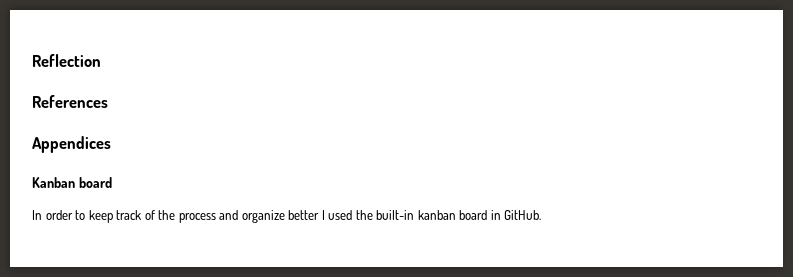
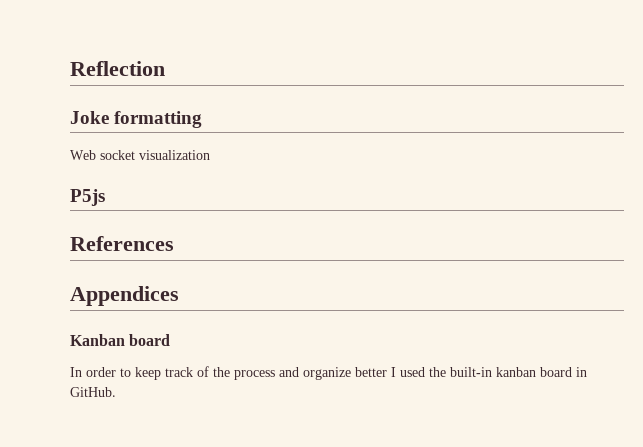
(101, 60) none -> [70,111,203,128] [70,150,210,160] [70,189,105,206] // Joke formatting // Web socket visualization // P5js

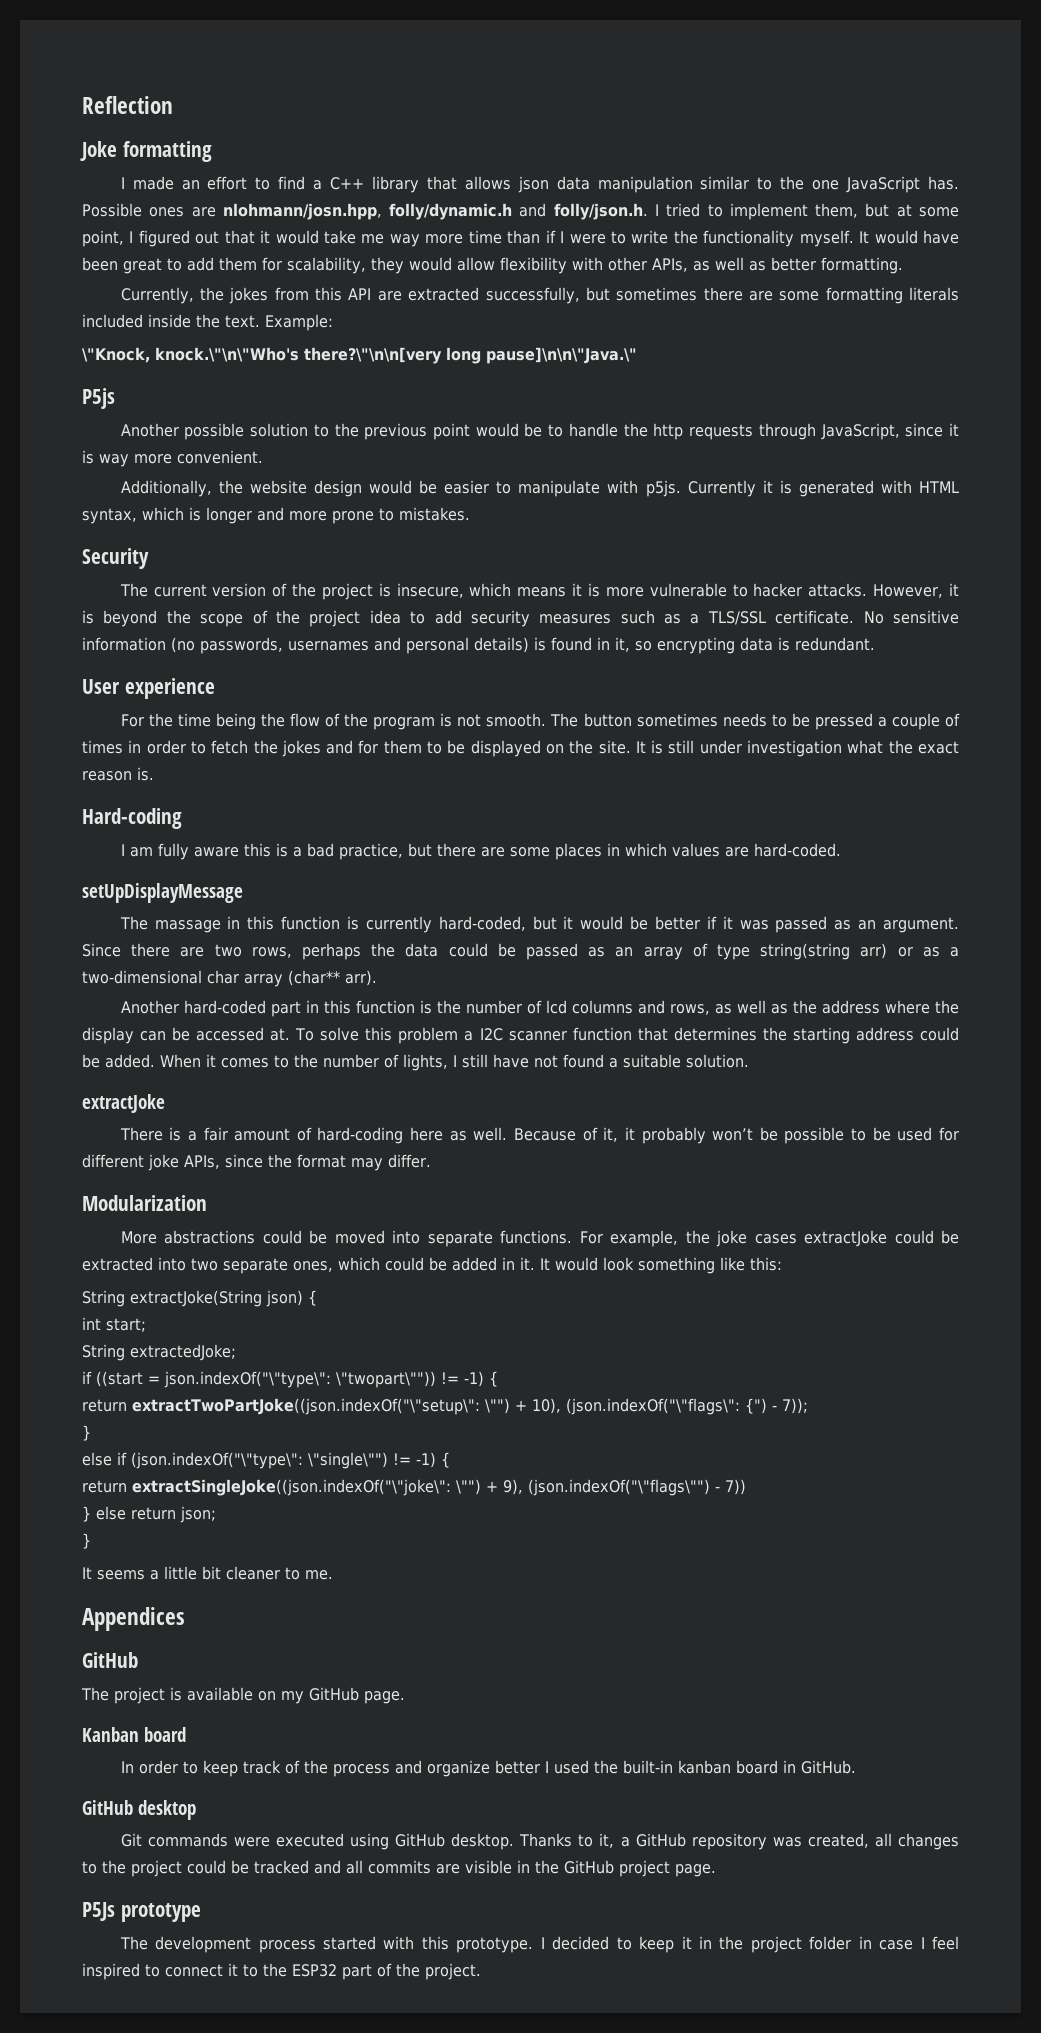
[70,150,210,160] [70,189,105,206] [70,236,174,251] [70,286,179,306] Web socket visualization // P5js // References // Appendices -> [120,176,960,193] [82,203,960,220] [82,230,960,247] [82,257,903,274] [120,287,959,304] [82,314,333,331] [82,347,637,364] [82,388,115,409] [120,423,959,440] [82,450,263,467] [120,480,959,497] [82,507,470,524] [82,548,149,569] [119,583,960,600] [82,610,960,627] [82,637,875,654] [82,678,215,699] [120,713,960,730] [82,740,960,757] [82,767,154,781] [82,808,182,829] [120,843,841,860] [82,883,243,903] [119,916,959,933] [82,943,960,960] [82,970,377,987] [120,1000,959,1017] [82,1027,959,1044] [82,1054,749,1071] [82,1094,165,1113] [119,1127,959,1144] [82,1154,431,1171] [82,1195,207,1211] [120,1230,960,1247] [82,1257,782,1274] [82,1290,317,1307] [82,1317,146,1332] [82,1344,236,1361] [82,1371,498,1388] [82,1398,808,1415] [82,1425,91,1441] [82,1452,450,1469] [82,1479,746,1496] [82,1506,216,1523] [82,1533,91,1549] [82,1566,333,1580] [82,1607,185,1631] [82,1652,138,1668] [81,1687,405,1704] I made an effort to find a C++ library that allows json data manipulation similar to the one JavaScript has. Possible ones are nlohmann/josn.hpp, folly/dynamic.h and folly/json.h. I tried to implement them, but at some point, I figured out that it would take me way more time than if I were to write the functionality myself. It would have been great to add them for scalability, they would allow flexibility with other APIs, as well as better formatting. // Currently, the jokes from this API are extracted successfully, but sometimes there are some formatting literals included inside the text. Example: // \"Knock, knock.\"\n\"Who's there?\"\n\n[very long pause]\n\n\"Java.\" // P5js // Another possible solution to the previous point would be to handle the http requests through JavaScript, since it is way more convenient. // Additionally, the website design would be easier to manipulate with p5js. Currently it is generated with HTML syntax, which is longer and more prone to mistakes. // Security // The current version of the project is insecure, which means it is more vulnerable to hacker attacks. However, it is beyond the scope of the project idea to add security measures such as a TLS/SSL certificate. No sensitive information (no passwords, usernames and personal details) is found in it, so encrypting data is redundant. // User experience // For the time being the flow of the program is not smooth. The button sometimes needs to be pressed a couple of times in order to fetch the jokes and for them to be displayed on the site. It is still under investigation what the exact reason is. // Hard-coding // I am fully aware this is a bad practice, but there are some places in which values are hard-coded. // setUpDisplayMessage // The massage in this function is currently hard-coded, but it would be better if it was passed as an argument. Since there are two rows, perhaps the data could be passed as an array of type string(string arr) or as a two-dimensional char array (char** arr). // Another hard-coded part in this function is the number of lcd columns and rows, as well as the address where the display can be accessed at. To solve this problem a I2C scanner function that determines the starting address could be added. When it comes to the number of lights, I still have not found a suitable solution. // extractJoke // There is a fair amount of hard-coding here as well. Because of it, it probably won’t be possible to be used for different joke APIs, since the format may differ. // Modularization // More abstractions could be moved into separate functions. For example, the joke cases extractJoke could be extracted into two separate ones, which could be added in it. It would look something like this: // String extractJoke(String json) { // int start; // String extractedJoke; // if ((start = json.indexOf("\"type\": \"twopart\"")) != -1) { // return extractTwoPartJoke((json.indexOf("\"setup\": \"") + 10), (json.indexOf("\"flags\": {") - 7)); // } // else if (json.indexOf("\"type\": \"single\"") != -1) { // return extractSingleJoke((json.indexOf("\"joke\": \"") + 9), (json.indexOf("\"flags\"") - 7)) // } else return json; // } // It seems a little bit cleaner to me. // Appendices // GitHub // The project is available on my GitHub page.
(116, 392) none -> [82,1800,196,1820] [120,1833,959,1850] [82,1860,716,1877] [82,1902,201,1922] [119,1936,959,1953] [82,1963,481,1980] // GitHub desktop // Git commands were executed using GitHub desktop. Thanks to it, a GitHub repository was created, all changes to the project could be tracked and all commits are visible in the GitHub project page. // P5Js prototype // The development process started with this prototype. I decided to keep it in the project folder in case I feel inspired to connect it to the ESP32 part of the project.

